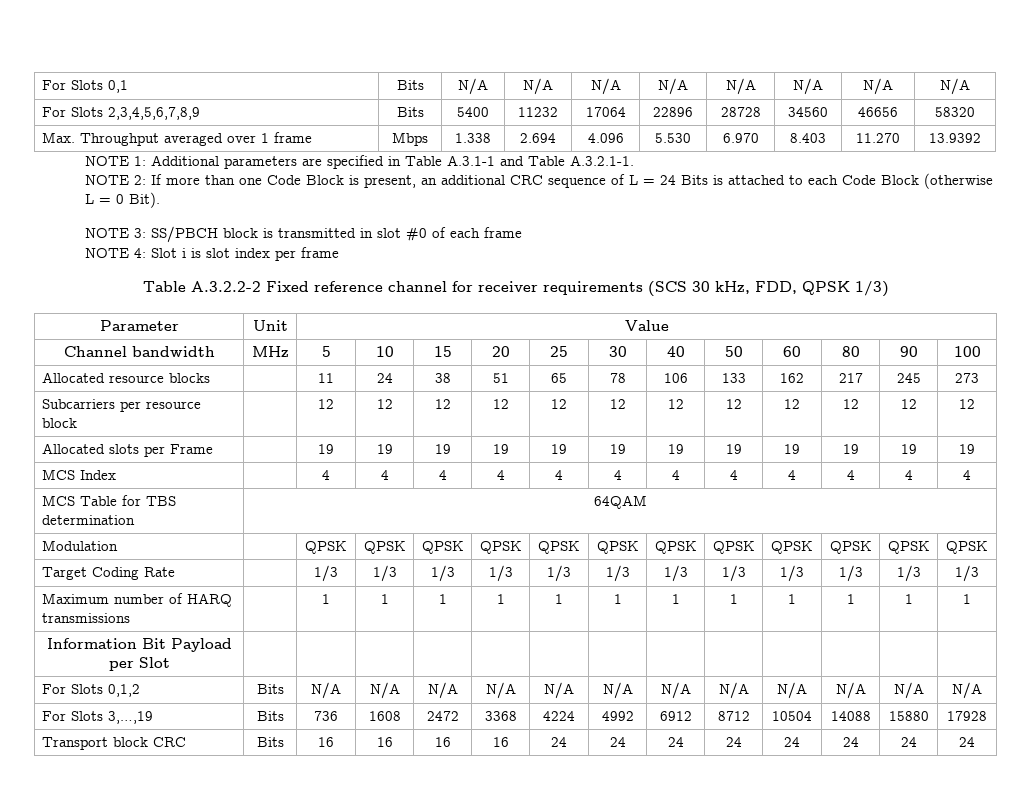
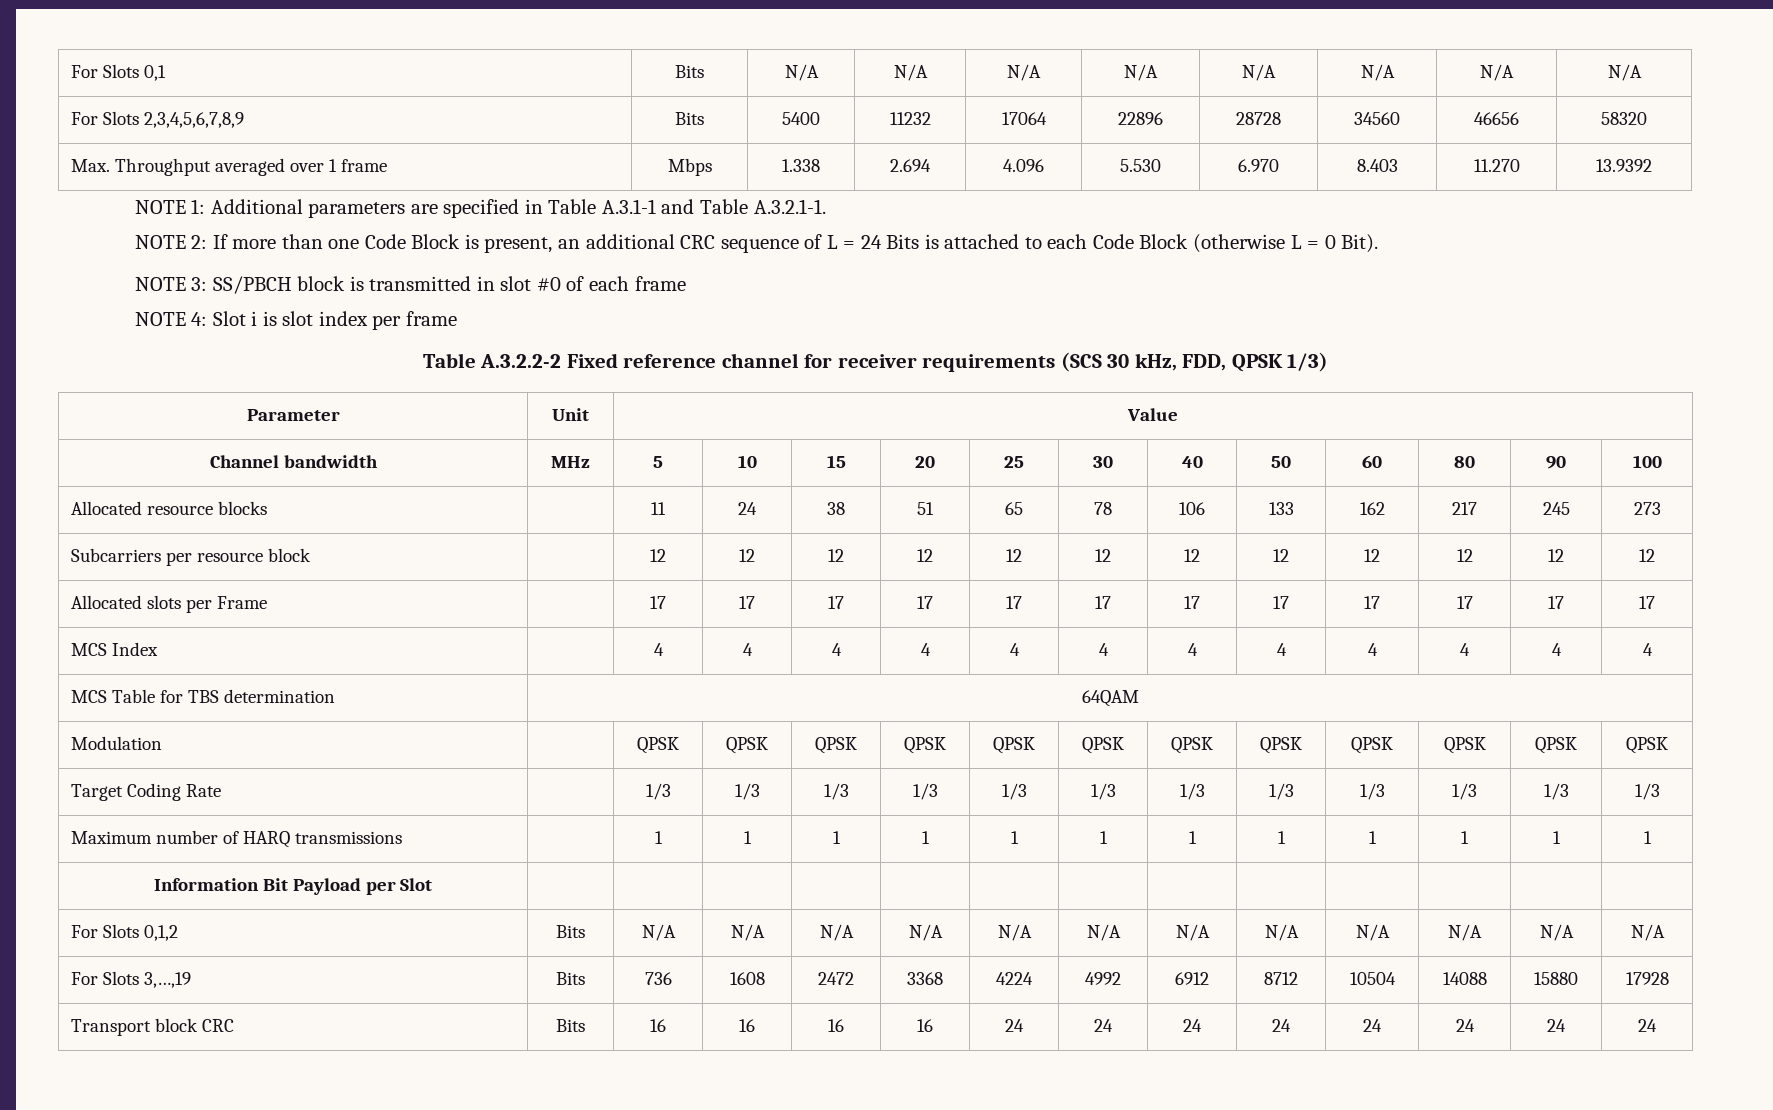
[318,444,334,454] [376,444,393,454] [434,444,451,454] [492,444,509,454] [551,444,567,454] [609,444,626,454] [667,444,684,454] [725,444,742,454] [784,444,800,454] [842,444,859,454] [900,444,917,454] [959,444,975,454] 19 | 19 | 19 | 19 | 19 | 19 | 19 | 19 | 19 | 19 | 19 | 19 -> [650,596,666,609] [739,596,755,609] [828,596,844,609] [917,596,933,609] [1006,596,1022,609] [1095,596,1111,609] [1184,596,1200,609] [1273,596,1289,609] [1364,596,1380,609] [1456,596,1473,609] [1548,596,1564,609] [1639,596,1655,609] 17 | 17 | 17 | 17 | 17 | 17 | 17 | 17 | 17 | 17 | 17 | 17

